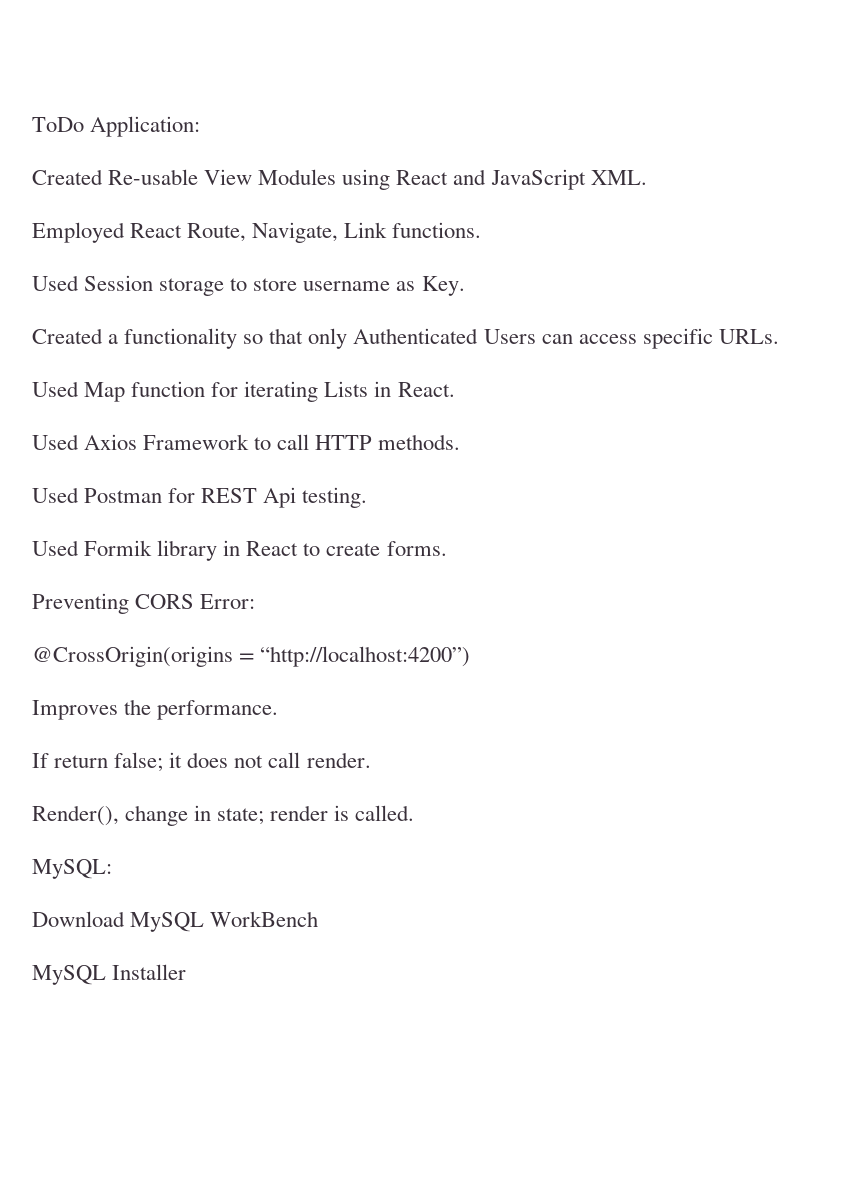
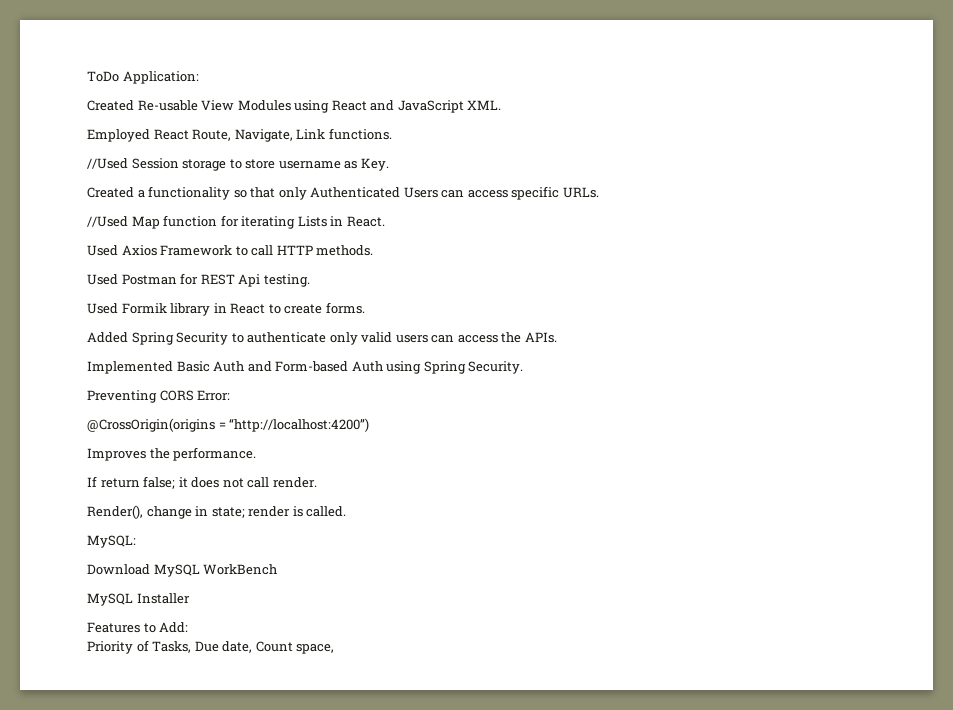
[32,275,79,291] Used -> [87,158,128,169] //Used
[32,381,79,397] Used -> [87,216,128,227] //Used
(447, 548) none -> [87,332,557,345] [87,361,524,374] // Added Spring Security to authenticate only valid users can access the APIs. // Implemented Basic Auth and Form-based Auth using Spring Security.
(187, 972) none -> [87,622,189,633] [87,640,335,654] // Features to Add: // Priority of Tasks, Due date, Count space,

